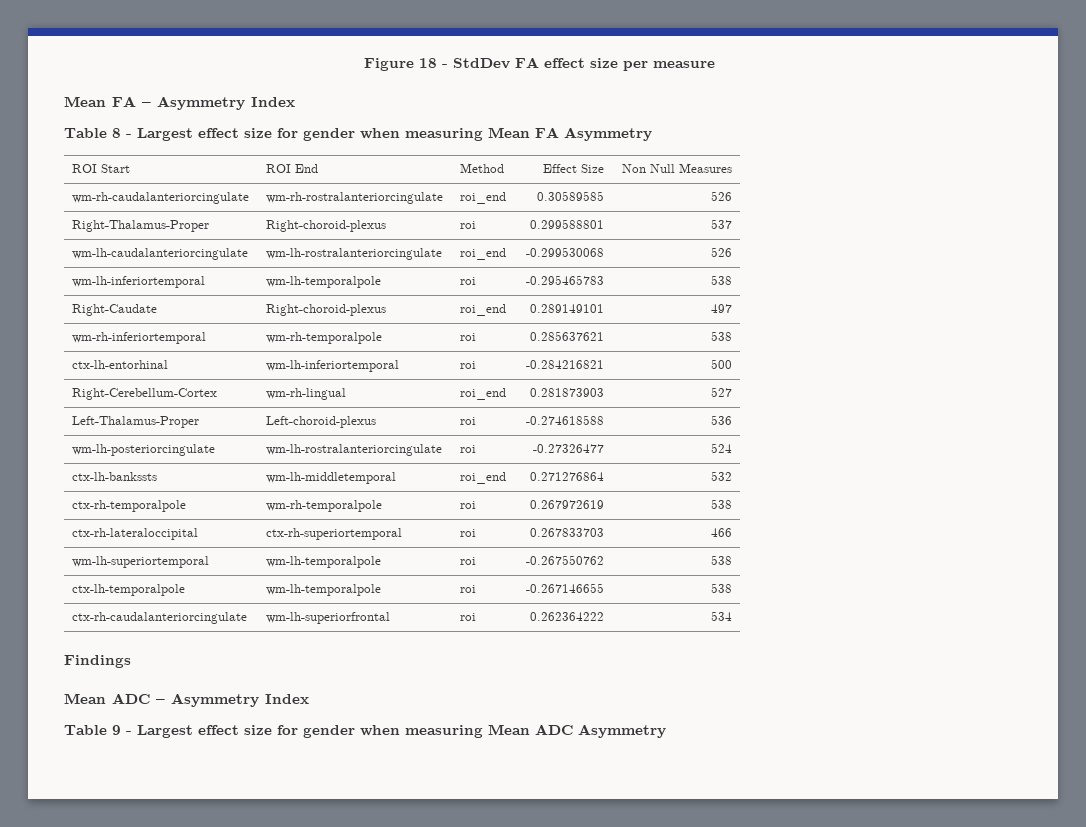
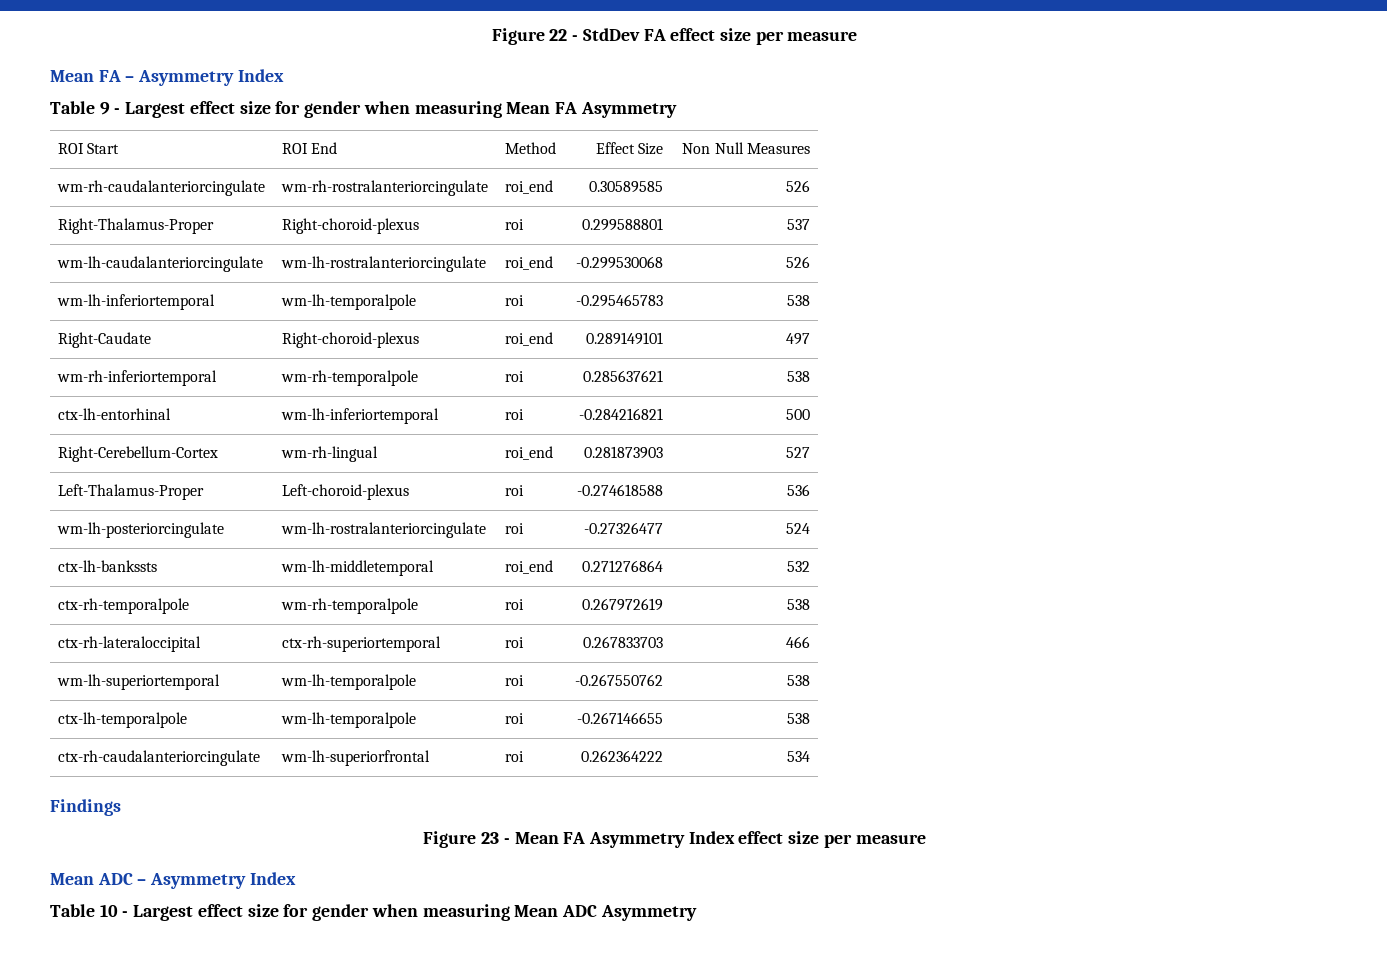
[363,58,437,71] Figure 18 -> [491,28,568,45] Figure 22
[112,128,121,138] 8 -> [99,102,110,115] 9
(131, 661) none -> [423,831,926,848] // Figure 23 - Mean FA Asymmetry Index effect size per measure
[112,725,121,735] 9 -> [99,904,118,917] 10

